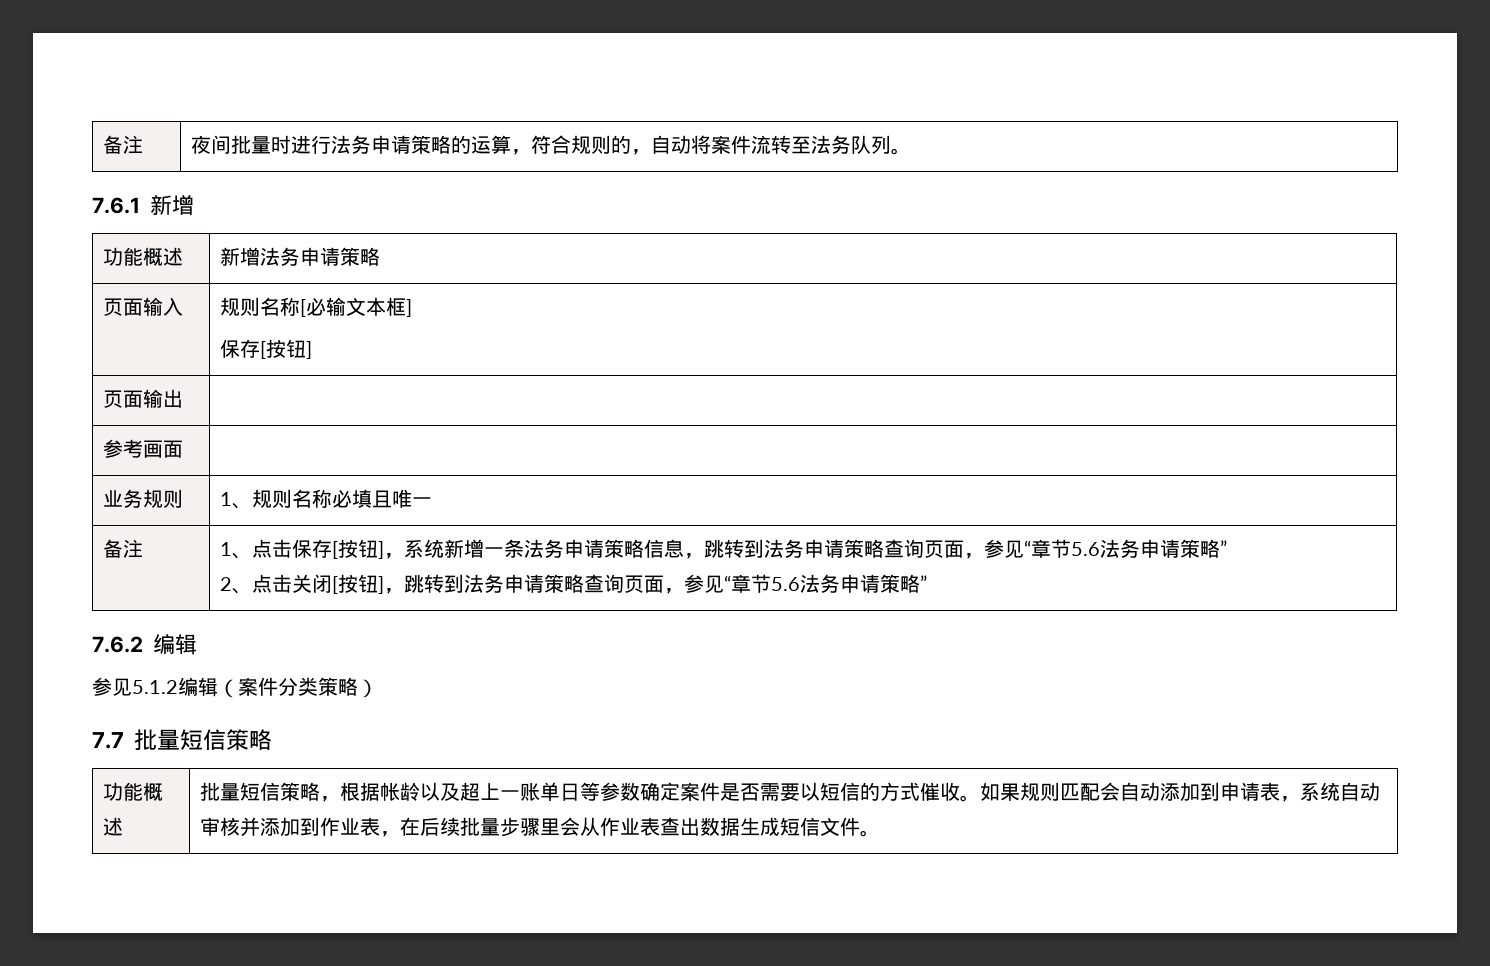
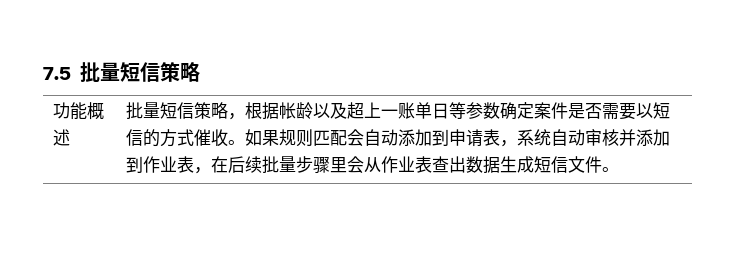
[103,135,144,154] [191,135,912,155] [92,195,194,215] [103,247,184,266] [220,247,381,266] [103,297,184,316] [220,297,413,317] [220,339,313,359] [103,389,184,408] [103,439,184,458] [103,489,184,508] [220,489,433,509] [103,539,144,558] [220,539,1228,559] [220,574,928,594] [92,634,197,655] [92,677,378,698] [92,732,124,749] 备注 | 夜间批量时进行法务申请策略的运算，符合规则的，自动将案件流转至法务队列。 // 7.6.1新增 // 功能概述 | 新增法务申请策略 // 页面输入 | 规则名称[必输文本框] // 保存[按钮] // 页面输出 | // 参考画面 | // 业务规则 | 1、规则名称必填且唯一 // 备注 | 1、点击保存[按钮]，系统新增一条法务申请策略信息，跳转到法务申请策略查询页面，参见“章节5.6法务申请策略” // 2、点击关闭[按钮]，跳转到法务申请策略查询页面，参见“章节5.6法务申请策略” // 7.6.2编辑 // 参见5.1.2编辑（案件分类策略） // 7.7 -> [43,67,71,80] 7.5

